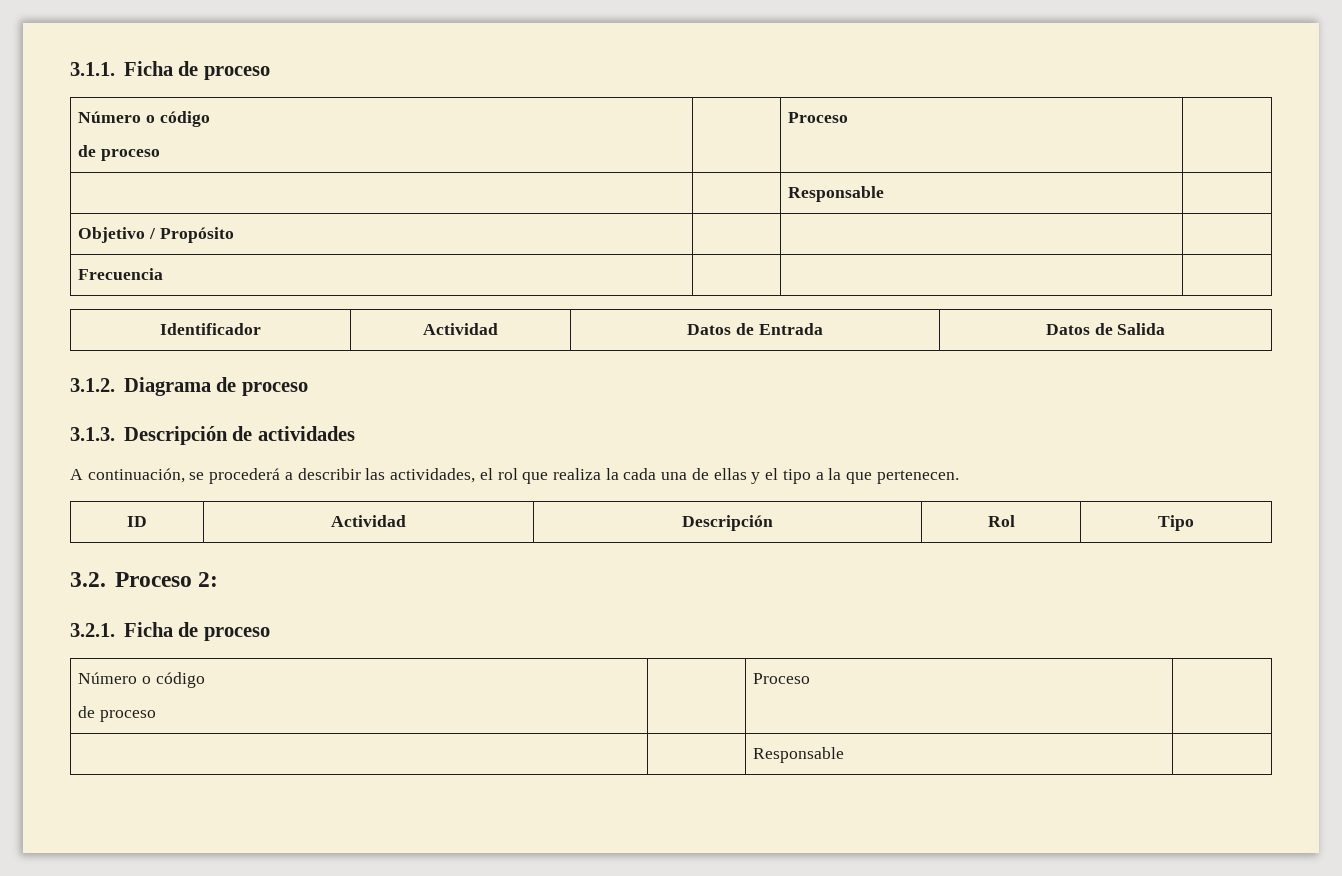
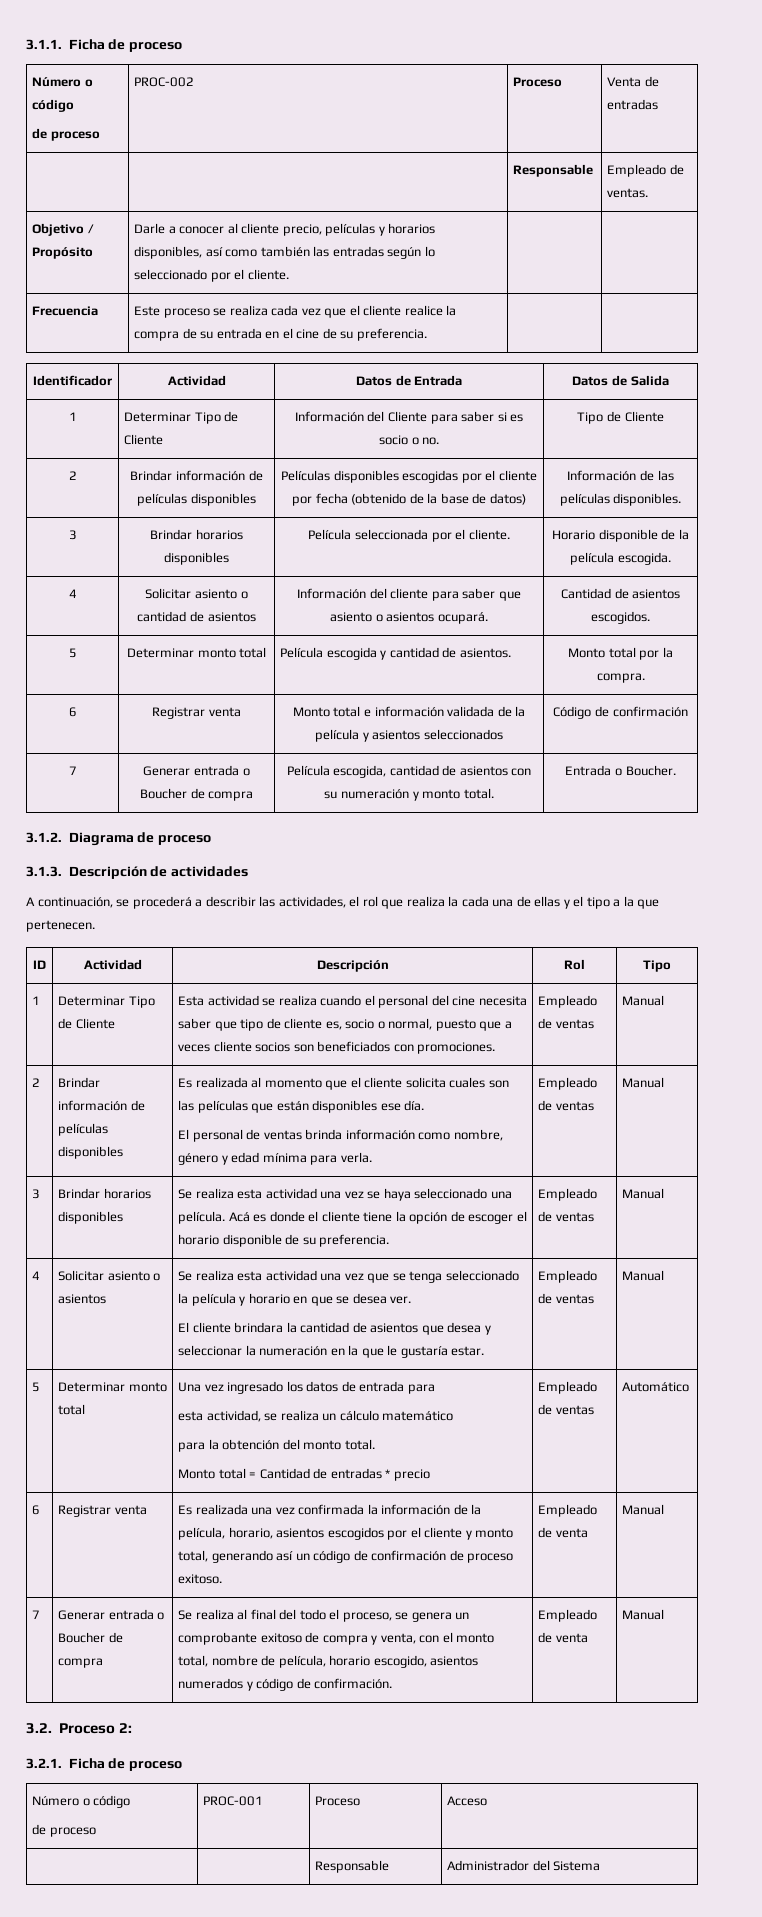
[788,112,849,123] [788,186,885,202] [78,227,234,243] [78,268,164,280] | Proceso | // | | Responsable | // Objetivo / Propósito | | | // Frecuencia | -> [134,77,195,87] [513,77,563,87] [607,76,659,87] [607,99,659,110] [513,164,594,177] [607,164,684,177] [607,188,649,198] [32,223,94,236] [32,247,94,259] [134,223,436,236] [134,246,435,259] [134,269,289,282] [32,306,99,316] [134,305,457,318] [134,328,427,341] PROC-002 | Proceso | Venta de entradas // | | Responsable | Empleado de ventas. // Objetivo / Propósito | Darle a conocer al cliente precio, películas y horarios disponibles, así como también las entradas según lo seleccionado por el cliente. | | // Frecuencia | Este proceso se realiza cada vez que el cliente realice la compra de su entrada en el cine de su preferencia.
(1166, 329) none -> [68,412,77,421] [124,411,239,424] [124,434,164,445] [294,411,524,424] [378,435,440,445] [577,411,664,424] [68,471,77,480] [130,470,263,481] [137,493,256,506] [281,470,537,483] [292,493,526,506] [567,470,674,481] [559,493,682,506] [68,530,77,540] [150,529,243,540] [163,552,229,565] [308,529,510,542] [552,529,689,542] [570,552,671,565] [68,589,77,598] [145,588,248,599] [137,611,256,622] [297,588,521,601] [330,612,488,624] [560,588,681,599] [591,611,650,624] [68,648,77,658] [126,647,267,658] [280,647,511,660] [568,647,673,660] [596,673,645,683] [68,707,77,717] [152,707,241,719] [292,706,526,717] [315,729,503,742] [553,706,688,719] [68,766,77,775] [143,765,250,776] [139,788,254,801] [286,765,532,778] [324,788,494,801] [565,765,676,776] // 1 | Determinar Tipo de Cliente | Información del Cliente para saber si es socio o no. | Tipo de Cliente // 2 | Brindar información de películas disponibles | Películas disponibles escogidas por el cliente por fecha (obtenido de la base de datos) | Información de las películas disponibles. // 3 | Brindar horarios disponibles | Película seleccionada por el cliente. | Horario disponible de la película escogida. // 4 | Solicitar asiento o cantidad de asientos | Información del cliente para saber que asiento o asientos ocupará. | Cantidad de asientos escogidos. // 5 | Determinar monto total | Película escogida y cantidad de asientos. | Monto total por la compra. // 6 | Registrar venta | Monto total e información validada de la película y asientos seleccionados | Código de confirmación // 7 | Generar entrada o Boucher de compra | Película escogida, cantidad de asientos con su numeración y monto total. | Entrada o Boucher.
(1194, 523) none -> [32,996,41,1005] [58,996,155,1008] [58,1018,115,1029] [178,995,527,1008] [178,1018,512,1031] [178,1041,496,1054] [538,995,598,1008] [538,1018,594,1029] [622,995,665,1006] [32,1078,41,1087] [58,1077,101,1088] [58,1100,145,1111] [58,1123,109,1136] [58,1146,124,1159] [178,1077,509,1090] [178,1100,425,1113] [178,1129,503,1142] [178,1152,372,1165] [538,1077,598,1090] [538,1100,594,1111] [622,1077,665,1088] [32,1189,41,1199] [58,1188,151,1199] [58,1211,124,1224] [178,1188,512,1201] [178,1211,527,1224] [178,1234,390,1247] [538,1188,598,1201] [538,1211,594,1222] [622,1188,665,1199] [32,1271,41,1280] [58,1270,161,1281] [58,1294,107,1304] [178,1270,519,1283] [178,1293,412,1306] [178,1322,491,1335] [178,1345,485,1358] [538,1270,598,1283] [538,1293,594,1304] [622,1270,665,1281] [32,1382,41,1392] [58,1382,167,1392] [58,1404,86,1415] [178,1381,435,1394] [178,1410,454,1422] [178,1439,375,1452] [178,1468,430,1481] [538,1381,598,1394] [538,1404,594,1415] [622,1382,690,1392] [32,1505,41,1515] [58,1505,147,1517] [178,1504,482,1515] [178,1527,514,1540] [178,1550,514,1563] [178,1574,223,1584] [538,1504,598,1517] [538,1527,588,1538] [622,1504,665,1515] [32,1610,41,1619] [58,1609,165,1620] [58,1632,123,1643] [58,1658,104,1668] [178,1609,470,1622] [178,1632,495,1645] [178,1655,479,1668] [178,1678,393,1691] [538,1609,598,1622] [538,1632,588,1643] [622,1609,665,1620] // 1 | Determinar Tipo de Cliente | Esta actividad se realiza cuando el personal del cine necesita saber que tipo de cliente es, socio o normal, puesto que a veces cliente socios son beneficiados con promociones. | Empleado de ventas | Manual // 2 | Brindar información de películas disponibles | Es realizada al momento que el cliente solicita cuales son las películas que están disponibles ese día. // El personal de ventas brinda información como nombre, género y edad mínima para verla. | Empleado de ventas | Manual // 3 | Brindar horarios disponibles | Se realiza esta actividad una vez se haya seleccionado una película. Acá es donde el cliente tiene la opción de escoger el horario disponible de su preferencia. | Empleado de ventas | Manual // 4 | Solicitar asiento o asientos | Se realiza esta actividad una vez que se tenga seleccionado la película y horario en que se desea ver. // El cliente brindara la cantidad de asientos que desea y seleccionar la numeración en la que le gustaría estar. | Empleado de ventas | Manual // 5 | Determinar monto total | Una vez ingresado los datos de entrada para // esta actividad, se realiza un cálculo matemático // para la obtención del monto total. // Monto total = Cantidad de entradas * precio | Empleado de ventas | Automático // 6 | Registrar venta | Es realizada una vez confirmada la información de la película, horario, asientos escogidos por el cliente y monto total, generando así un código de confirmación de proceso exitoso. | Empleado de venta | Manual // 7 | Generar entrada o Boucher de compra | Se realiza al final del todo el proceso, se genera un comprobante exitoso de compra y venta, con el monto total, nombre de película, horario escogido, asientos numerados y código de confirmación. | Empleado de venta | Manual
[753,673,811,684] [753,747,845,763] | Proceso | // | | Responsable | -> [203,1796,264,1806] [315,1796,361,1806] [447,1796,488,1806] [315,1860,390,1873] [447,1860,601,1871] PROC-001 | Proceso | Acceso // | | Responsable | Administrador del Sistema

